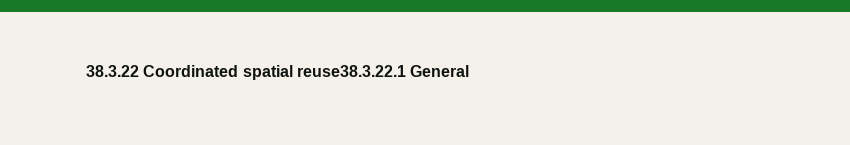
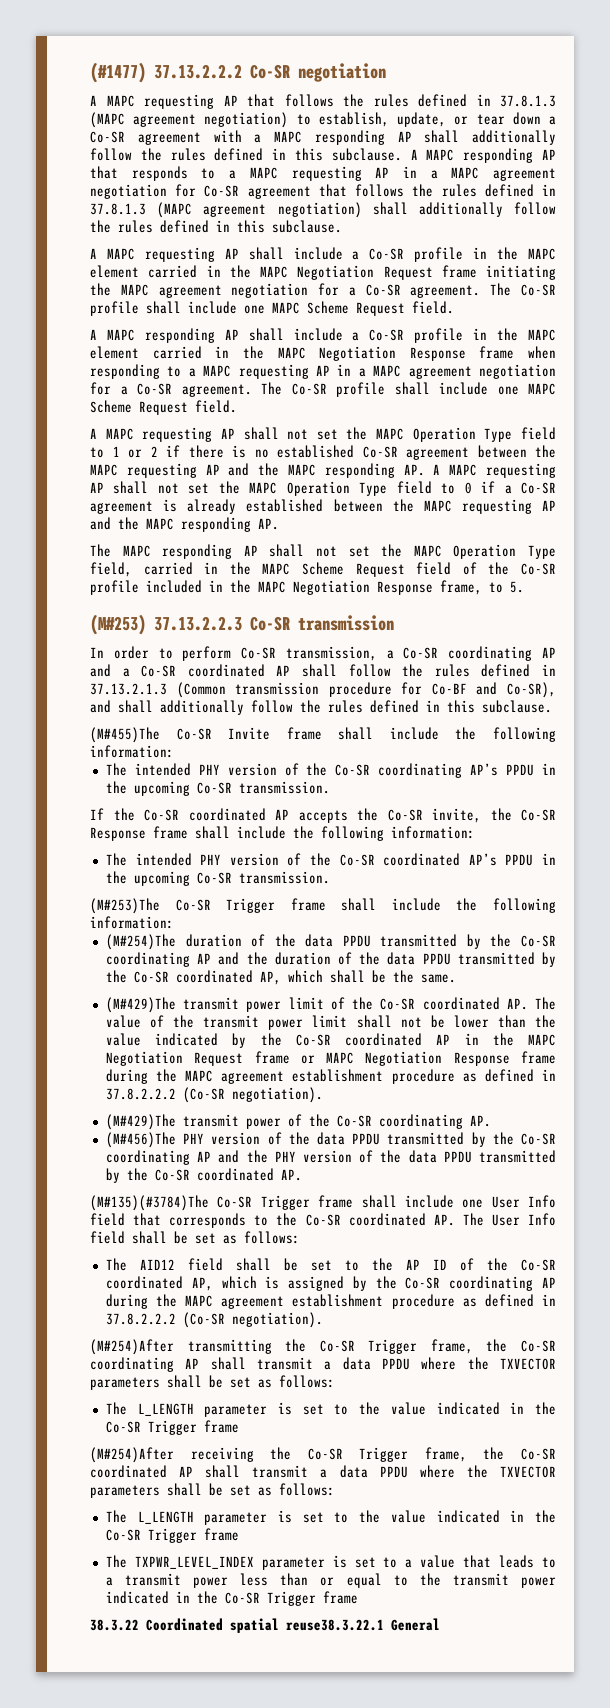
(86, 71) none -> [90,62,386,83] [90,94,556,109] [90,112,556,128] [90,130,556,145] [90,148,556,163] [90,166,556,181] [90,184,556,199] [90,202,556,218] [90,220,342,233] [90,247,557,262] [90,265,556,280] [90,283,556,298] [90,301,454,316] [90,328,557,343] [90,346,556,361] [90,364,556,379] [90,382,556,397] [90,400,237,415] [90,427,556,442] [90,445,556,460] [90,463,557,478] [90,481,556,496] [90,499,556,514] [90,517,279,532] [90,544,556,559] [90,562,556,577] [90,580,524,595] [90,614,394,635] [90,646,556,661] [90,664,557,677] [90,682,556,698] [90,700,552,715] [90,727,556,743] [90,745,174,758] [105,763,556,778] [105,781,330,796] [90,808,556,823] [90,826,475,841] [105,853,556,866] [105,871,330,886] [90,898,556,914] [90,916,174,929] [105,934,556,950] [105,952,556,967] [105,970,456,985] [105,997,556,1013] [105,1015,557,1030] [105,1033,556,1048] [105,1051,556,1066] [105,1069,557,1084] [105,1087,323,1103] [105,1114,491,1130] [105,1132,556,1148] [105,1150,556,1165] [105,1168,302,1183] [90,1195,556,1211] [90,1213,556,1228] [90,1231,300,1244] [105,1258,556,1271] [105,1276,557,1291] [105,1294,557,1309] [105,1312,323,1328] [90,1339,556,1355] [90,1357,556,1372] [90,1375,335,1390] [105,1402,556,1417] [105,1420,239,1435] [90,1447,556,1463] [90,1465,556,1478] [90,1483,335,1498] [105,1510,556,1525] [105,1528,239,1543] [105,1555,556,1570] [105,1573,556,1588] [105,1591,358,1606] (#1477) 37.13.2.2.2 Co-SR negotiation // A MAPC requesting AP that follows the rules defined in 37.8.1.3 (MAPC agreement negotiation) to establish, update, or tear down a Co-SR agreement with a MAPC responding AP shall additionally follow the rules defined in this subclause. A MAPC responding AP that responds to a MAPC requesting AP in a MAPC agreement negotiation for Co-SR agreement that follows the rules defined in 37.8.1.3 (MAPC agreement negotiation) shall additionally follow the rules defined in this subclause. // A MAPC requesting AP shall include a Co-SR profile in the MAPC element carried in the MAPC Negotiation Request frame initiating the MAPC agreement negotiation for a Co-SR agreement. The Co-SR profile shall include one MAPC Scheme Request field. // A MAPC responding AP shall include a Co-SR profile in the MAPC element carried in the MAPC Negotiation Response frame when responding to a MAPC requesting AP in a MAPC agreement negotiation for a Co-SR agreement. The Co-SR profile shall include one MAPC Scheme Request field. // A MAPC requesting AP shall not set the MAPC Operation Type field to 1 or 2 if there is no established Co-SR agreement between the MAPC requesting AP and the MAPC responding AP. A MAPC requesting AP shall not set the MAPC Operation Type field to 0 if a Co-SR agreement is already established between the MAPC requesting AP and the MAPC responding AP. // The MAPC responding AP shall not set the MAPC Operation Type field, carried in the MAPC Scheme Request field of the Co-SR profile included in the MAPC Negotiation Response frame, to 5. // (M#253) 37.13.2.2.3 Co-SR transmission // In order to perform Co-SR transmission, a Co-SR coordinating AP and a Co-SR coordinated AP shall follow the rules defined in 37.13.2.1.3 (Common transmission procedure for Co-BF and Co-SR), and shall additionally follow the rules defined in this subclause. // (M#455)The Co-SR Invite frame shall include the following information: // The intended PHY version of the Co-SR coordinating AP’s PPDU in the upcoming Co-SR transmission. // If the Co-SR coordinated AP accepts the Co-SR invite, the Co-SR Response frame shall include the following information: // The intended PHY version of the Co-SR coordinated AP’s PPDU in the upcoming Co-SR transmission. // (M#253)The Co-SR Trigger frame shall include the following information: // (M#254)The duration of the data PPDU transmitted by the Co-SR coordinating AP and the duration of the data PPDU transmitted by the Co-SR coordinated AP, which shall be the same. // (M#429)The transmit power limit of the Co-SR coordinated AP. The value of the transmit power limit shall not be lower than the value indicated by the Co-SR coordinated AP in the MAPC Negotiation Request frame or MAPC Negotiation Response frame during the MAPC agreement establishment procedure as defined in 37.8.2.2.2 (Co-SR negotiation). // (M#429)The transmit power of the Co-SR coordinating AP. // (M#456)The PHY version of the data PPDU transmitted by the Co-SR coordinating AP and the PHY version of the data PPDU transmitted by the Co-SR coordinated AP. // (M#135)(#3784)The Co-SR Trigger frame shall include one User Info field that corresponds to the Co-SR coordinated AP. The User Info field shall be set as follows: // The AID12 field shall be set to the AP ID of the Co-SR coordinated AP, which is assigned by the Co-SR coordinating AP during the MAPC agreement establishment procedure as defined in 37.8.2.2.2 (Co-SR negotiation). // (M#254)After transmitting the Co-SR Trigger frame, the Co-SR coordinating AP shall transmit a data PPDU where the TXVECTOR parameters shall be set as follows: // The L_LENGTH parameter is set to the value indicated in the Co-SR Trigger frame // (M#254)After receiving the Co-SR Trigger frame, the Co-SR coordinated AP shall transmit a data PPDU where the TXVECTOR parameters shall be set as follows: // The L_LENGTH parameter is set to the value indicated in the Co-SR Trigger frame // The TXPWR_LEVEL_INDEX parameter is set to a value that leads to a transmit power less than or equal to the transmit power indicated in the Co-SR Trigger frame //

